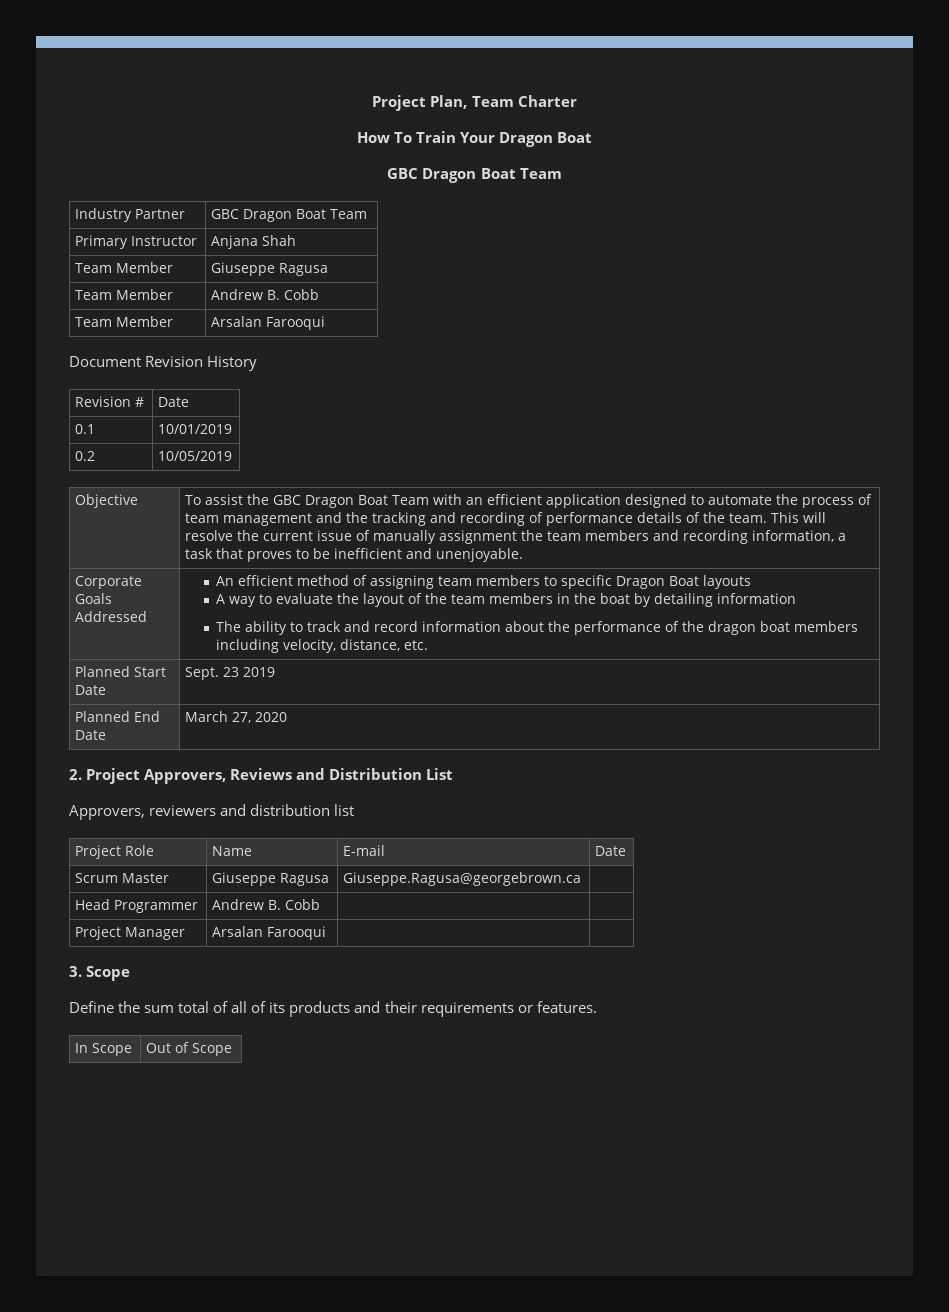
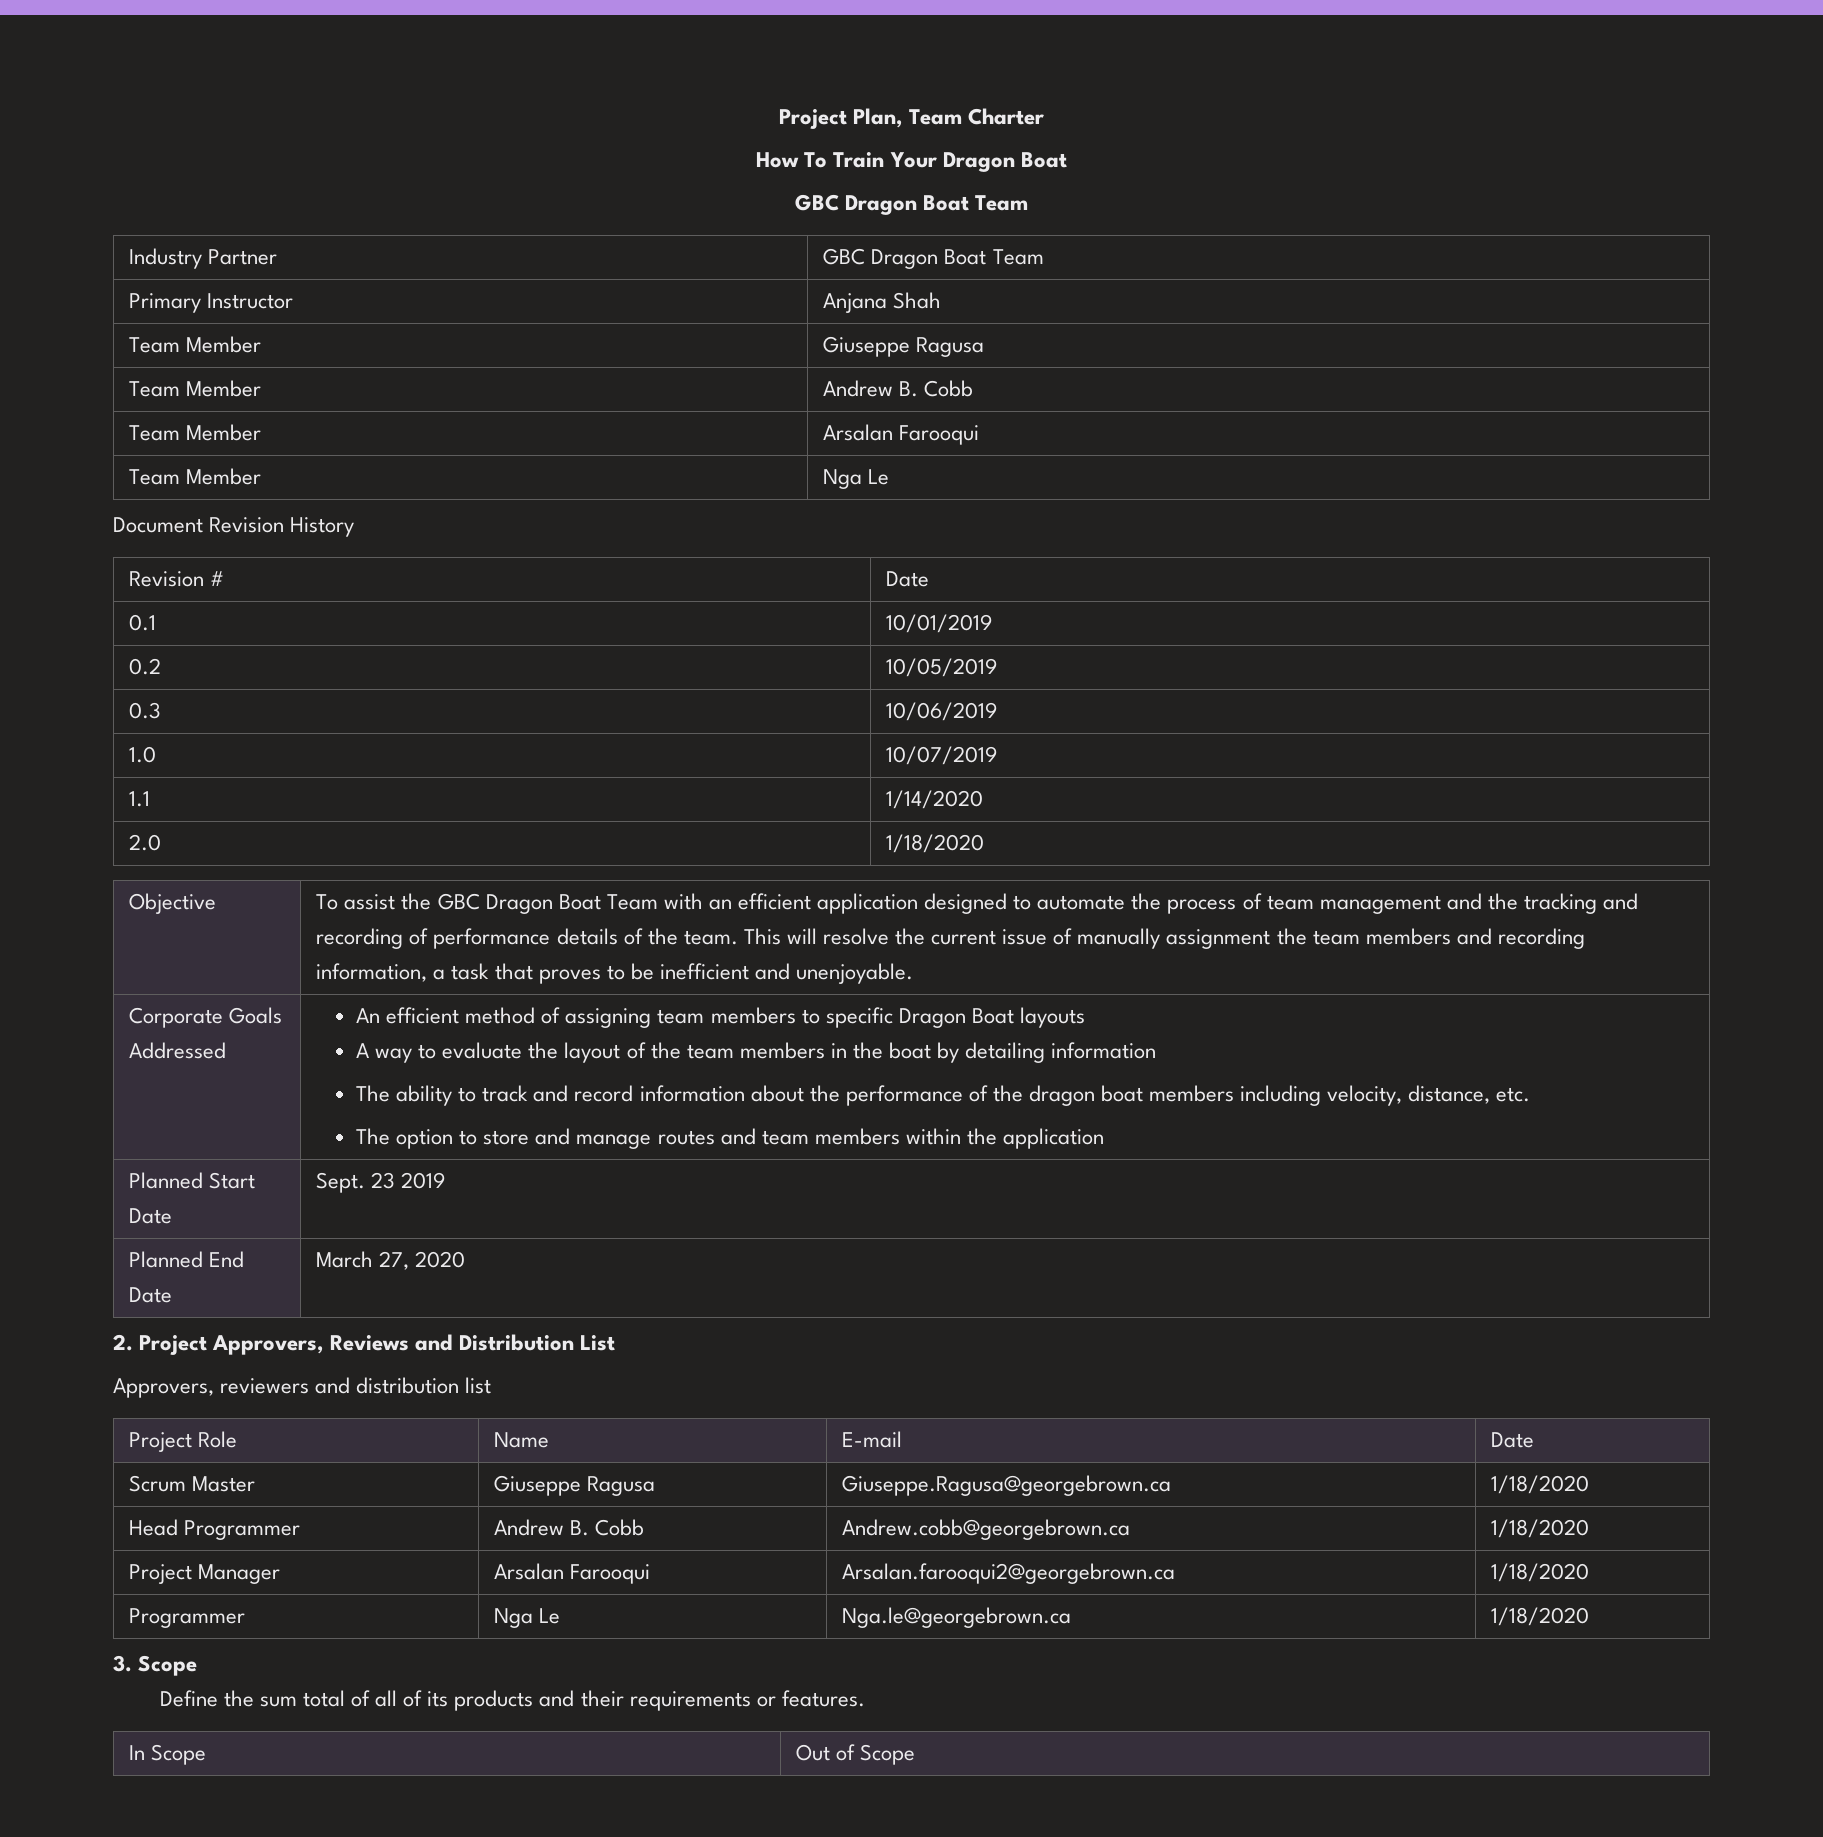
(326, 323) none -> [129,468,262,485] [823,469,890,489] // Team Member | Nga Le
(233, 456) none -> [129,702,162,719] [886,702,998,721] [129,746,157,763] [886,746,998,765] [129,791,151,807] [886,790,984,809] [129,834,162,851] [886,834,985,853] // 0.3 | 10/06/2019 // 1.0 | 10/07/2019 // 1.1 | 1/14/2020 // 2.0 | 1/18/2020
(429, 645) none -> [356,1128,1104,1149] // The option to store and manage routes and team members within the application
(582, 879) none -> [1491,1475,1590,1494] 1/18/2020
(321, 904) | -> [842,1519,1131,1540] [1491,1519,1590,1538] Andrew.cobb@georgebrown.ca | 1/18/2020
(327, 933) | -> [842,1563,1176,1584] [1491,1563,1590,1582] [129,1608,246,1628] [494,1608,561,1628] [842,1607,1072,1628] [1491,1607,1590,1626] Arsalan.farooqui2@georgebrown.ca | 1/18/2020 // Programmer | Nga Le | Nga.le@georgebrown.ca | 1/18/2020

